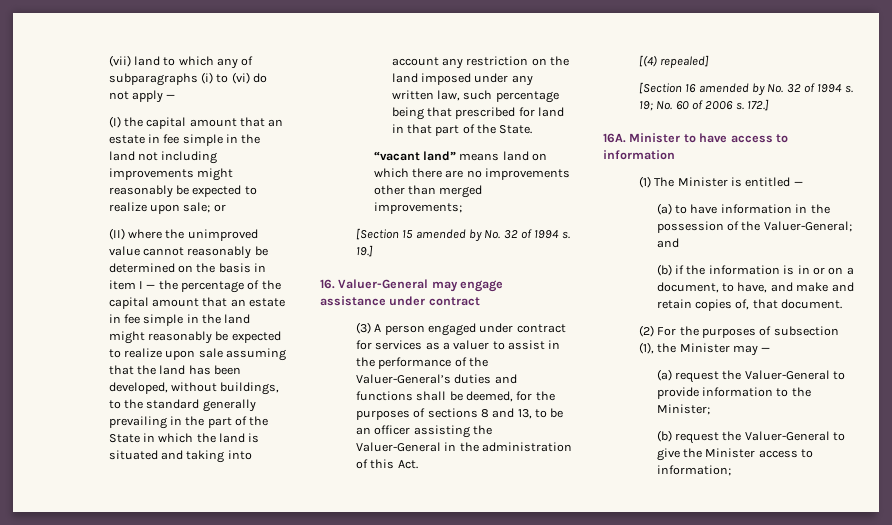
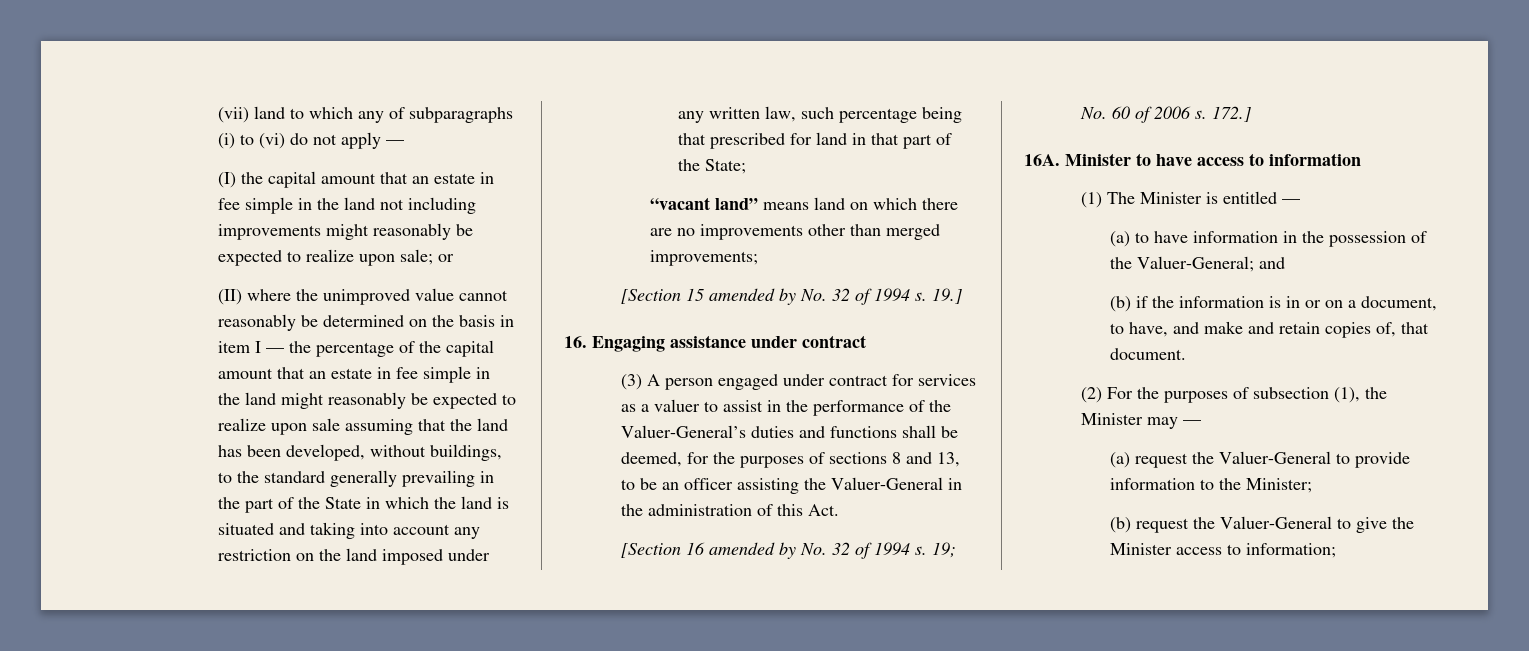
[499,125,533,134] State. -> [705,159,747,174] State;
[338,279,504,292] Valuer-General may engage -> [592,336,665,352] Engaging
[638,55,710,68] // [(4) repealed] -> (840, 510) none

